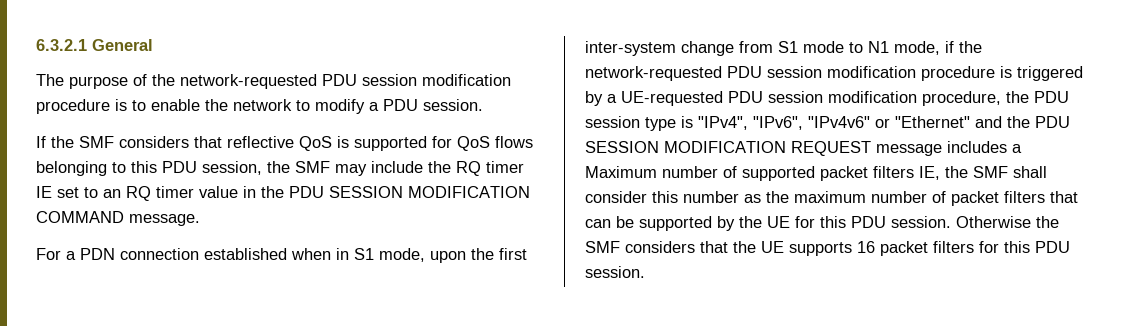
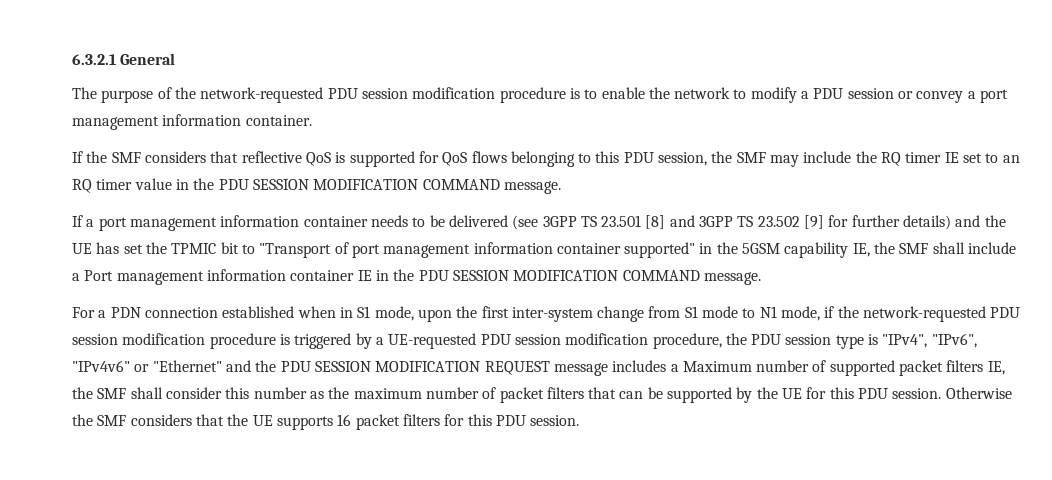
[423,99,483,111] session. -> [847,88,1009,103] [72,114,312,130] session or convey a port management information container.
(200, 220) none -> [72,215,1006,231] [72,242,1017,258] [72,269,761,285] // If a port management information container needs to be delivered (see 3GPP TS 23.501 [8] and 3GPP TS 23.502 [9] for further details) and the UE has set the TPMIC bit to "Transport of port management information container supported" in the 5GSM capability IE, the SMF shall include a Port management information container IE in the PDU SESSION MODIFICATION COMMAND message.

